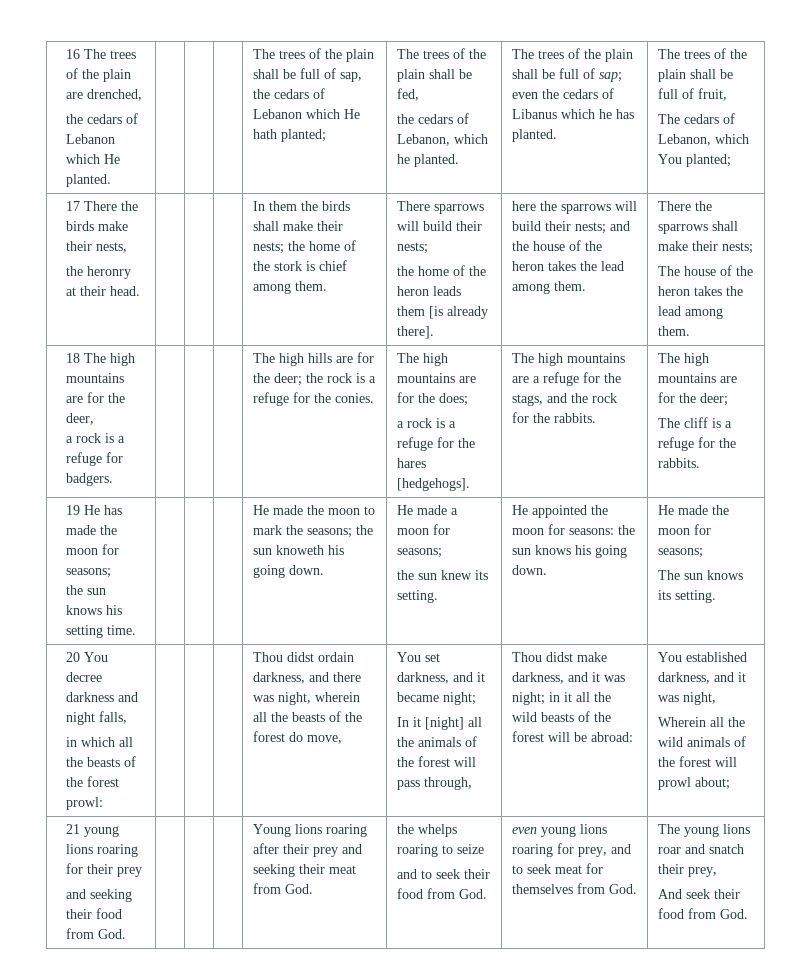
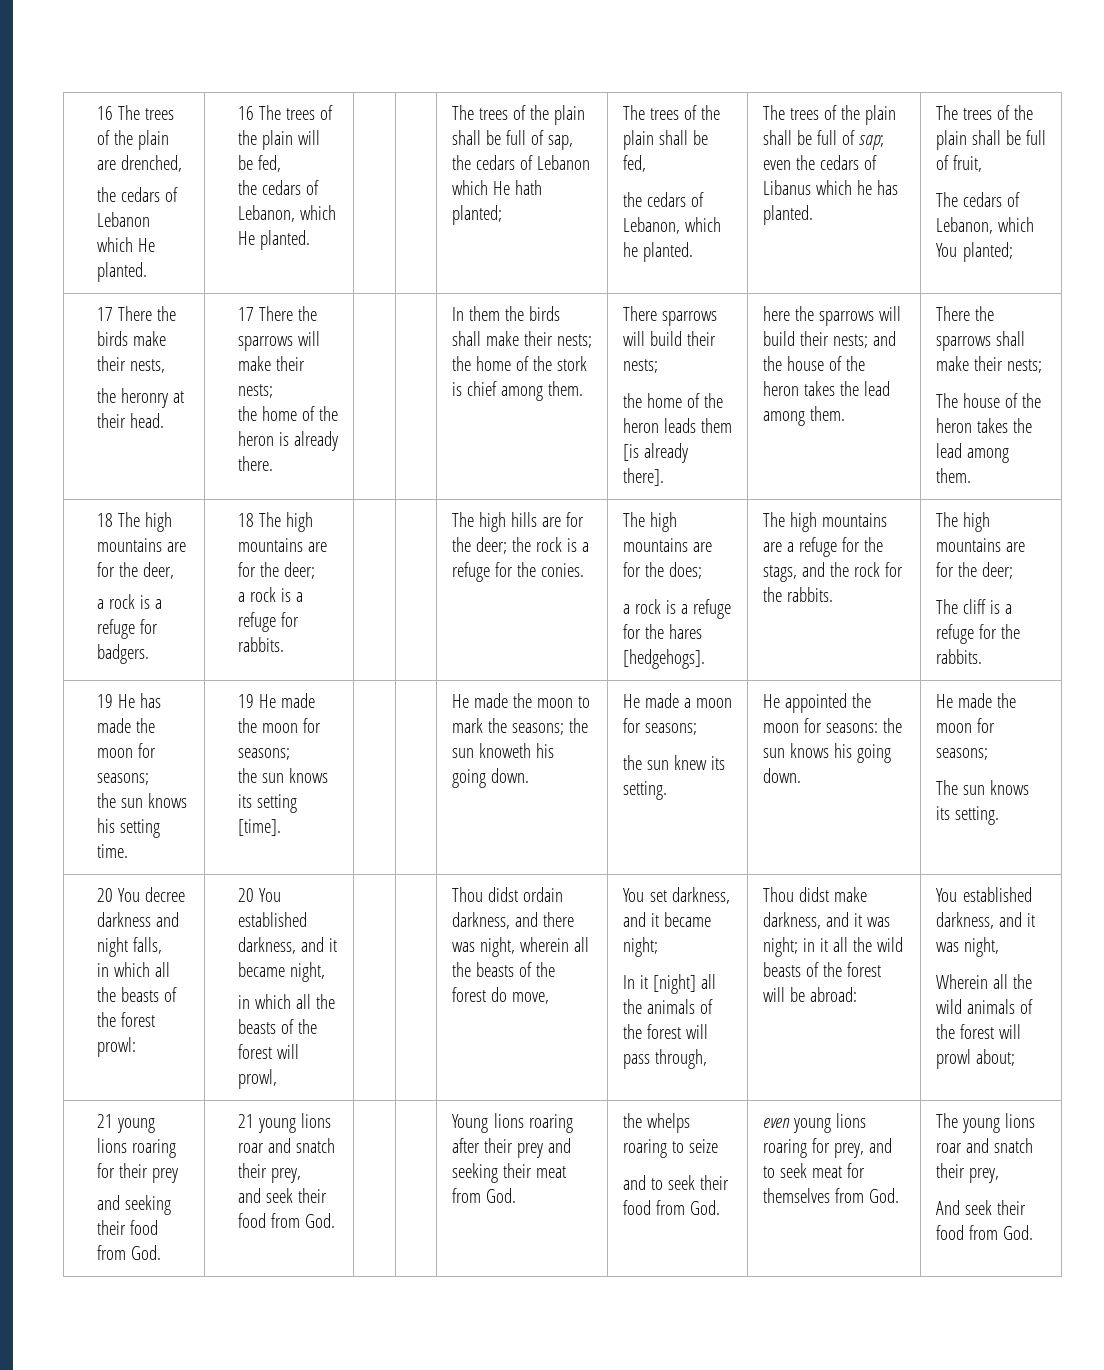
(112, 180) none -> [237,105,334,120] [237,130,321,150] [237,155,281,172] [237,180,320,195] [237,205,336,222] [237,230,310,250] 16 The trees of the plain will be fed, // the cedars of Lebanon, which He planted.
(141, 291) none -> [237,306,318,321] [237,331,320,351] [237,356,305,371] [237,384,273,398] [237,406,339,421] [237,431,339,451] [237,456,273,471] 17 There the sparrows will make their nests; // the home of the heron is already there.
(114, 479) none -> [237,512,314,532] [237,538,327,552] [237,562,316,579] [237,587,304,602] [237,612,299,632] [237,637,284,652] 18 The high mountains are for the deer; // a rock is a refuge for rabbits.
(137, 630) none -> [237,693,316,708] [237,718,322,733] [237,748,290,760] [237,768,329,783] [237,794,297,813] [237,819,281,836] 19 He made the moon for seasons; // the sun knows its setting [time].
(104, 803) none -> [237,888,281,902] [237,912,307,927] [237,937,338,954] [237,962,325,982] [237,994,336,1009] [237,1019,318,1034] [237,1044,299,1059] [237,1069,277,1089] 20 You established darkness, and it became night, // in which all the beasts of the forest will prowl,
(127, 934) none -> [237,1113,332,1133] [237,1138,336,1153] [237,1163,301,1183] [237,1188,328,1203] [237,1213,336,1228] 21 young lions roar and snatch their prey, // and seek their food from God.

